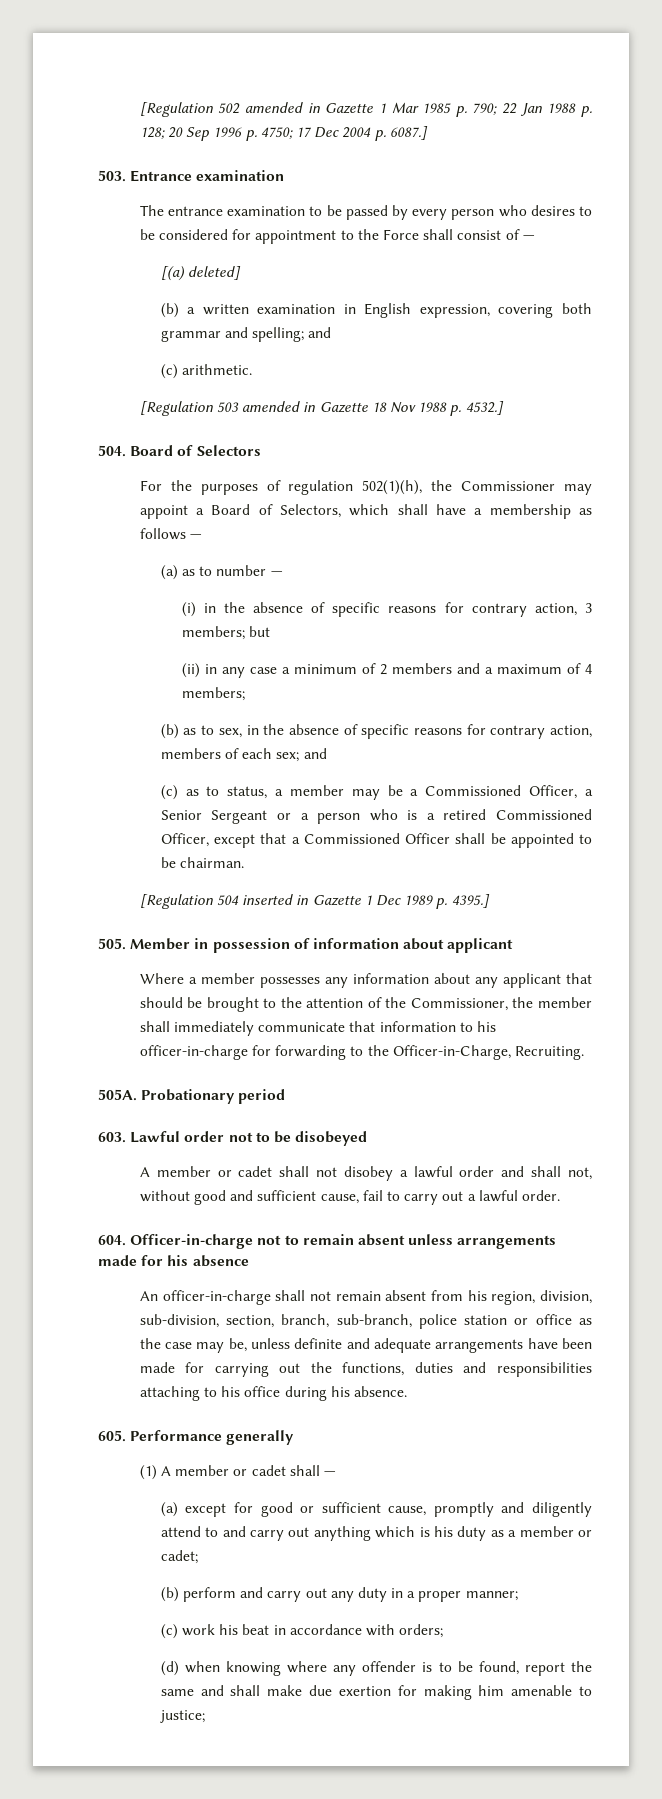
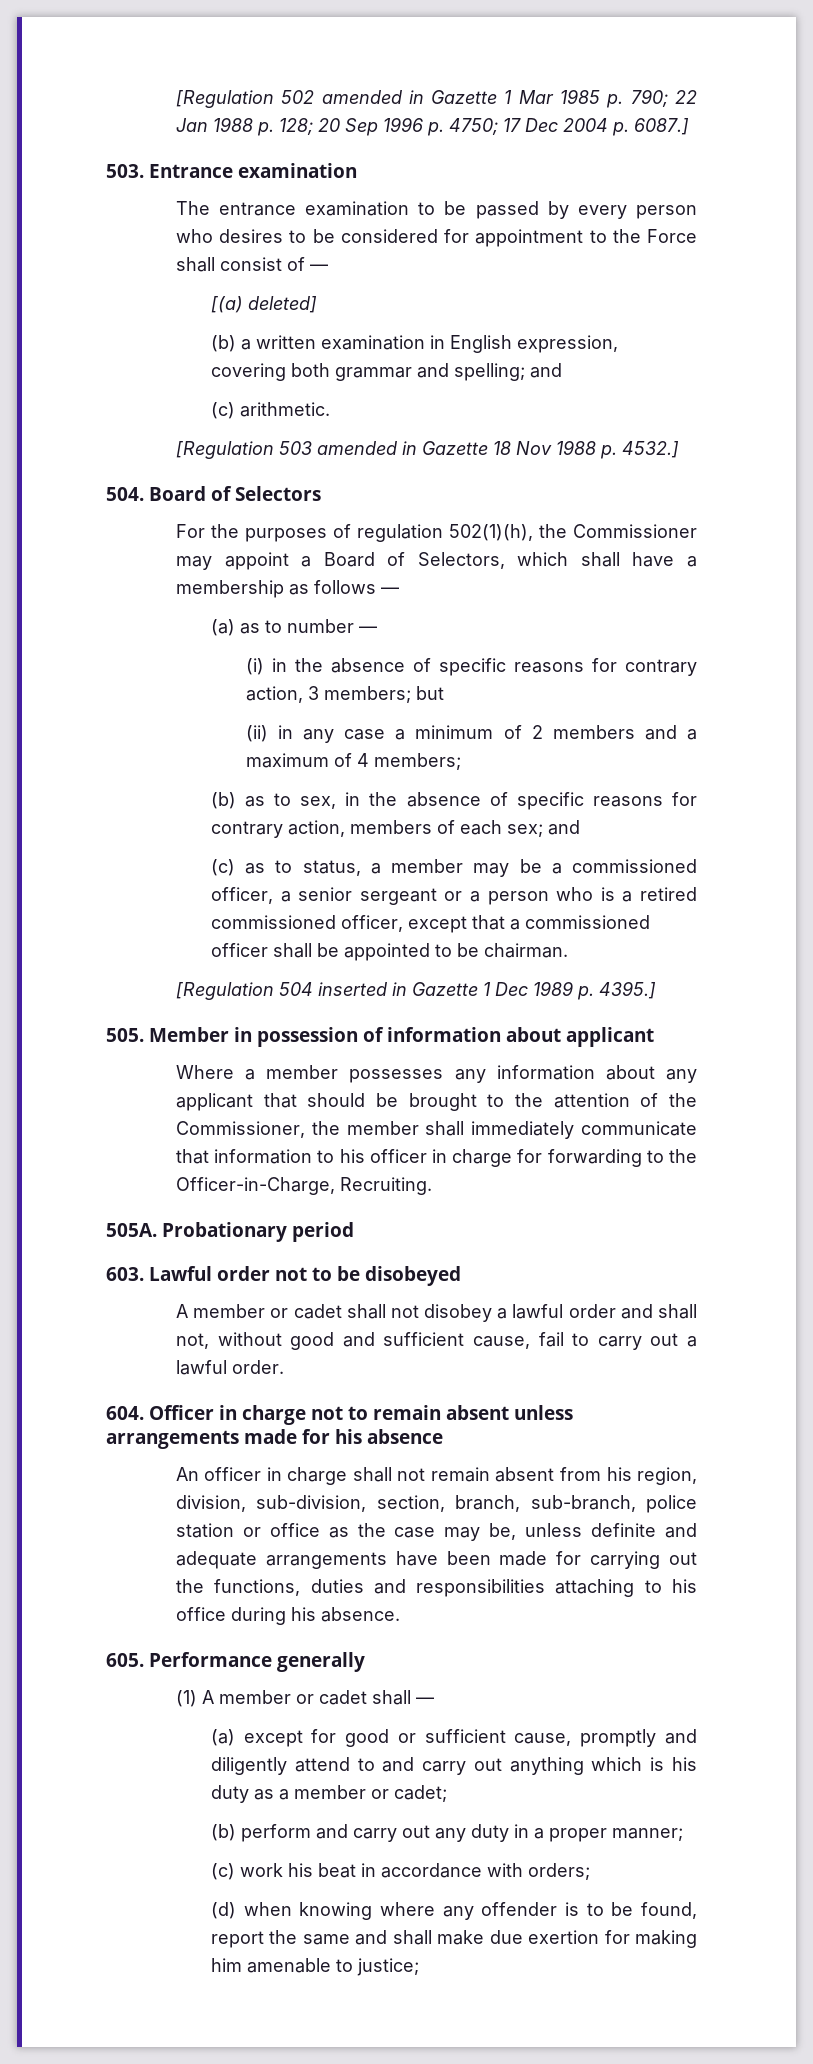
[425,785,593,799] [160,810,268,824] Commissioned Officer, a Senior Sergeant -> [572,859,697,873] [210,887,437,905] commissioned officer, a senior sergeant
[495,809,592,820] [160,833,209,847] Commissioned Officer, -> [210,915,403,932] commissioned officer,
[303,833,451,844] Commissioned Officer -> [524,915,650,929] [210,943,268,957] commissioned officer
[139,1045,248,1060] officer-in-charge -> [369,1149,513,1167] officer in charge
[130,1234,254,1249] Officer-in-charge -> [149,1405,306,1425] Officer in charge
[162,1290,271,1305] officer-in-charge -> [204,1467,348,1485] officer in charge

